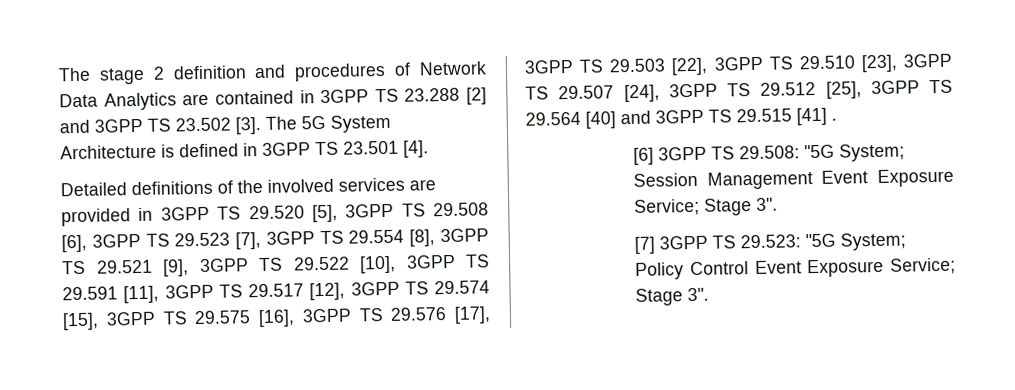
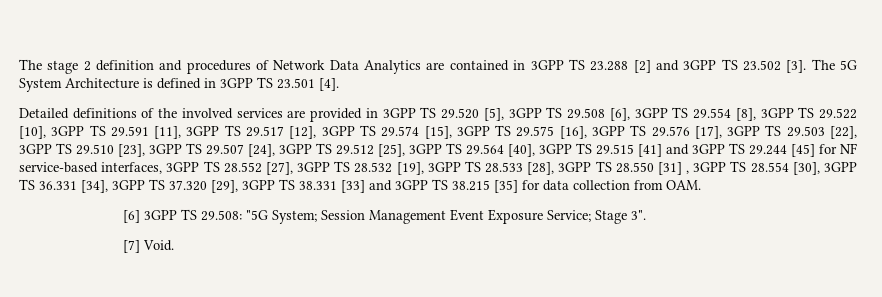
[174,228,489,250] [62,259,189,277] 29.523 [7], 3GPP TS 29.554 [8], 3GPP TS 29.521 [9], -> [693,108,756,121] 29.554 [8],
[585,110,651,129] [40] and -> [508,144,535,157] [40],
[831,118,837,121] . -> [666,143,857,157] [19,161,857,175] [19,179,701,193] and 3GPP TS 29.244 [45] for NF service-based interfaces, 3GPP TS 28.552 [27], 3GPP TS 28.532 [19], 3GPP TS 28.533 [28], 3GPP TS 28.550 [31] , 3GPP TS 28.554 [30], 3GPP TS 36.331 [34], 3GPP TS 37.320 [29], 3GPP TS 38.331 [33] and 3GPP TS 38.215 [35] for data collection from OAM.
[659,232,907,251] [635,257,956,280] [635,287,710,306] 3GPP TS 29.523: "5G System; Policy Control Event Exposure Service; Stage 3". -> [142,240,174,251] Void.

